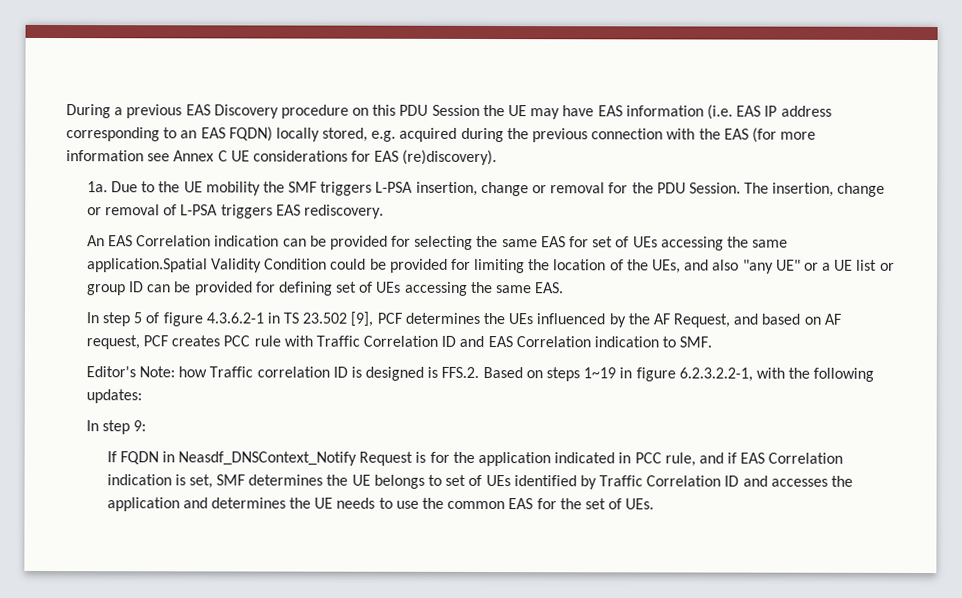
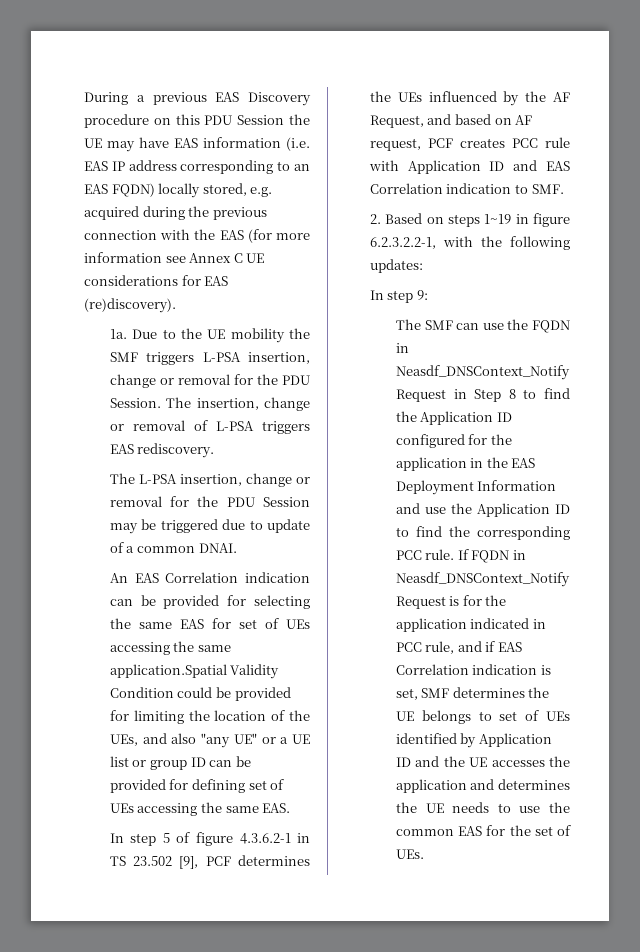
(384, 211) none -> [109,473,310,487] [109,496,310,507] [109,519,310,534] [109,542,237,553] // The L-PSA insertion, change or removal for the PDU Session may be triggered due to update of a common DNAI.
[315,335,439,347] Traffic Correlation -> [407,160,481,174] Application
[85,366,480,381] Editor's Note: how Traffic correlation ID is designed is FFS.2. -> [369,214,381,224] 2.
(147, 426) none -> [395,319,570,333] [395,343,409,353] [395,365,570,380] [395,388,570,402] [395,411,512,425] [395,434,512,448] [395,457,536,471] [395,480,557,495] [395,503,570,517] [395,526,570,540] [395,549,455,560] The SMF can use the FQDN in Neasdf_DNSContext_Notify Request in Step 8 to find the Application ID configured for the application in the EAS Deployment Information and use the Application ID to find the corresponding PCC rule.
[599,475,768,487] Traffic Correlation ID and -> [478,733,552,747] [395,756,488,767] Application ID and the UE

